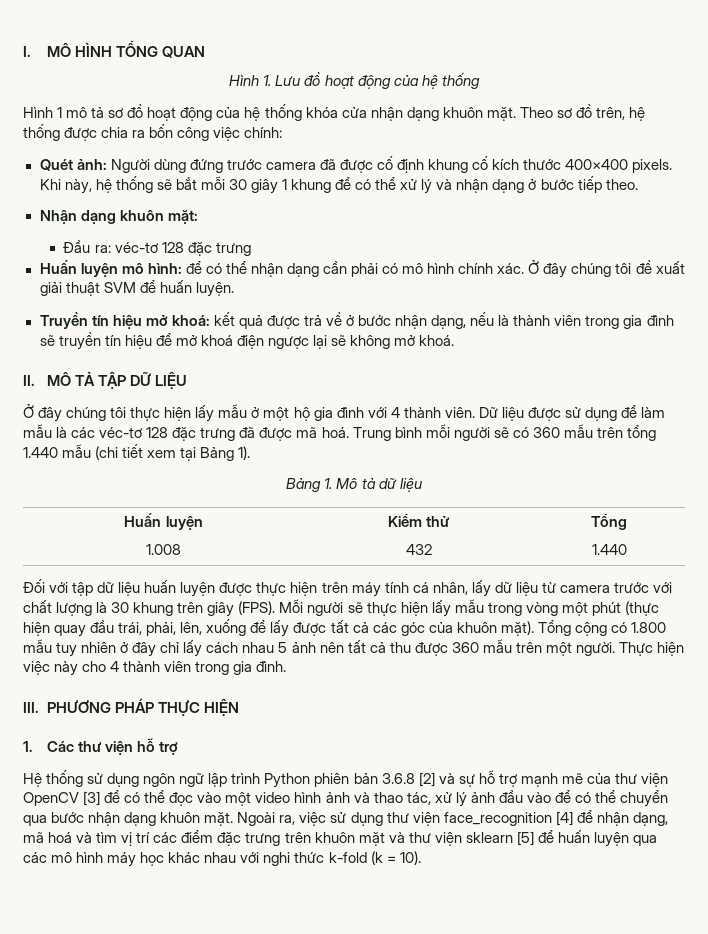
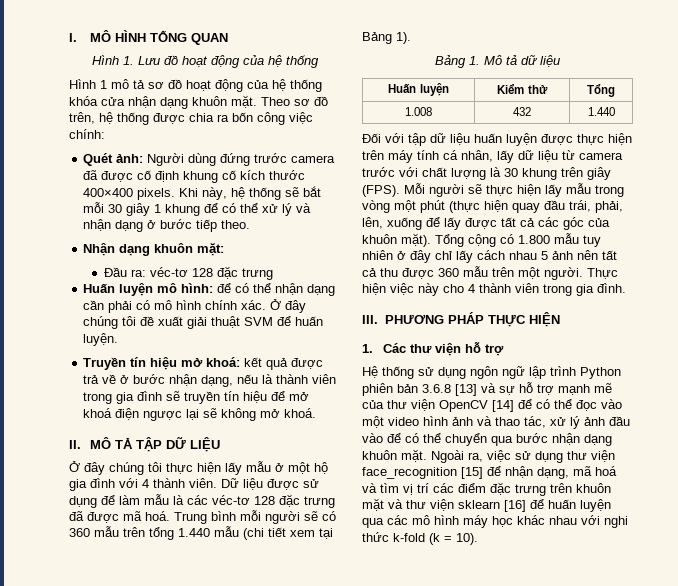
[418,772,435,787] [2] -> [455,384,477,396] [13]
[83,791,101,806] [3] -> [492,400,514,412] [14]
[555,811,573,826] [4] -> [461,467,483,479] [15]
[516,831,534,846] [5] -> [504,500,526,512] [16]

